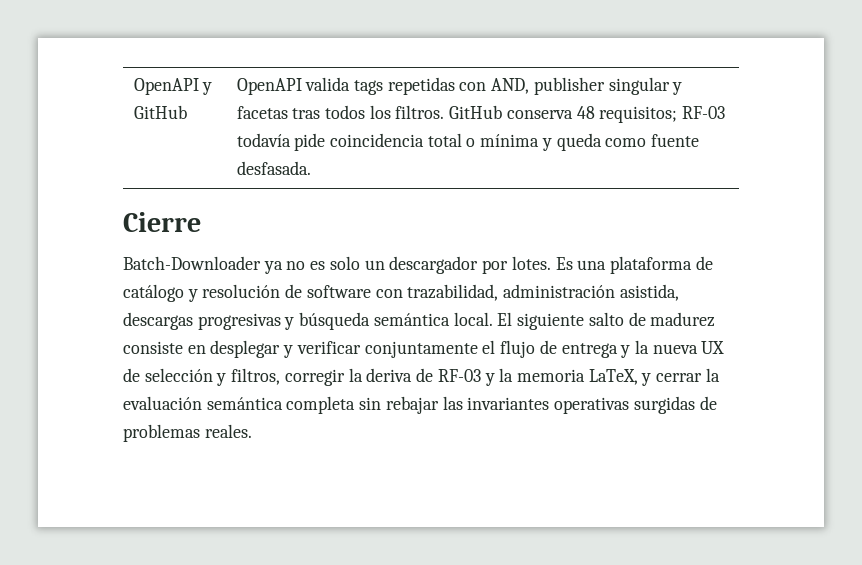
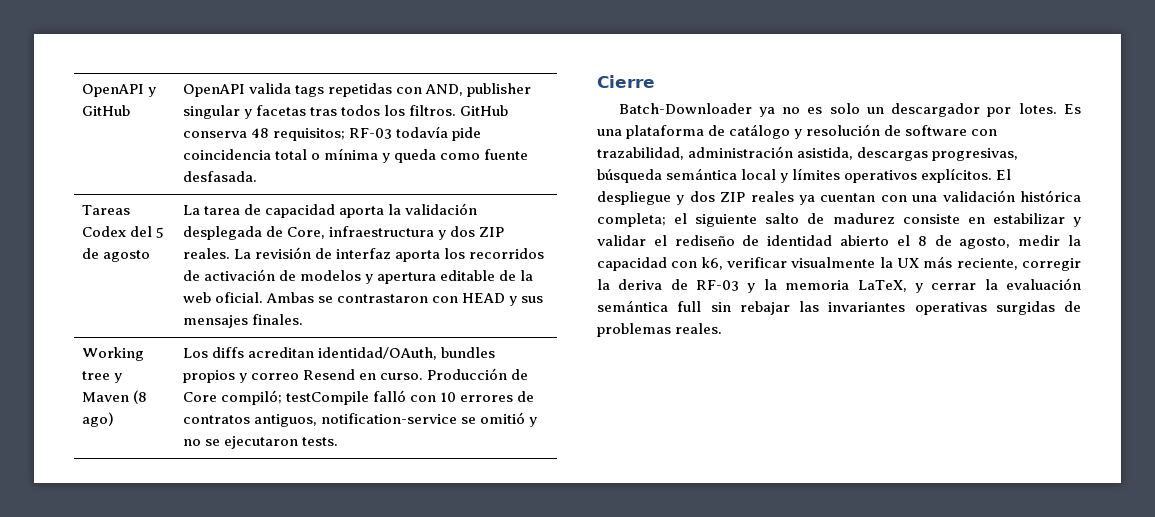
(311, 168) none -> [82,205,131,215] [82,226,165,238] [82,248,151,262] [183,203,478,218] [183,226,505,240] [183,247,545,262] [183,269,534,284] [183,292,544,306] [183,314,304,328] [82,347,145,361] [82,371,123,383] [82,390,148,404] [82,412,115,427] [183,347,496,360] [183,368,529,383] [183,390,535,405] [183,412,538,427] [183,436,339,449] // Tareas Codex del 5 de agosto | La tarea de capacidad aporta la validación desplegada de Core, infraestructura y dos ZIP reales. La revisión de interfaz aporta los recorridos de activación de modelos y apertura editable de la web oficial. Ambas se contrastaron con HEAD y sus mensajes finales. // Working tree y Maven (8 ago) | Los diffs acreditan identidad/OAuth, bundles propios y correo Resend en curso. Producción de Core compiló; testCompile falló con 10 errores de contratos antiguos, notification-service se omitió y no se ejecutaron tests.
[197,312,513,330] progresivas y búsqueda semántica local. El -> [932,148,1019,161] [597,168,1012,183] [597,190,1081,205] [597,213,688,227] progresivas, búsqueda semántica local y límites operativos explícitos. El despliegue y dos ZIP reales ya cuentan con una validación histórica completa; el
[210,340,725,358] [123,368,281,386] desplegar y verificar conjuntamente el flujo de entrega y la nueva UX de selección y filtros, -> [992,213,1081,227] [597,235,1081,249] [597,256,1018,271] estabilizar y validar el rediseño de identidad abierto el 8 de agosto, medir la capacidad con k6, verificar visualmente la UX más reciente,
[286,396,356,414] completa -> [677,301,702,312] full

